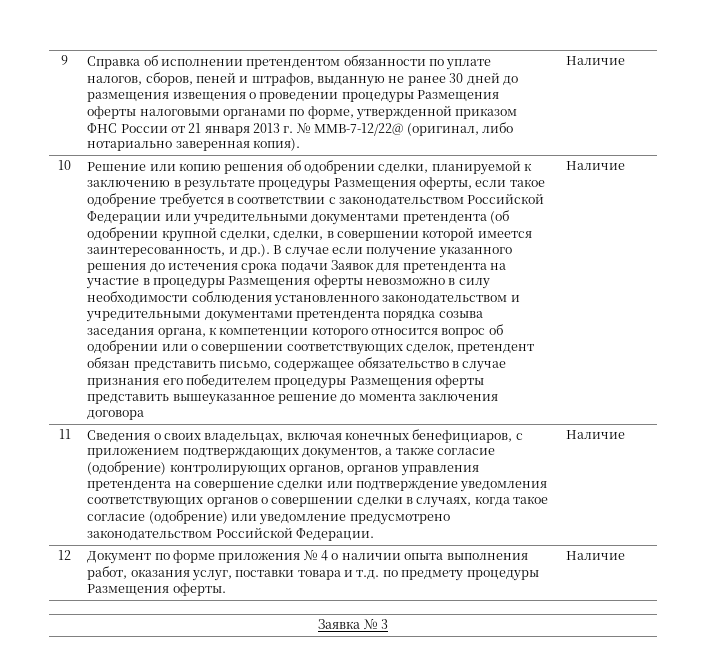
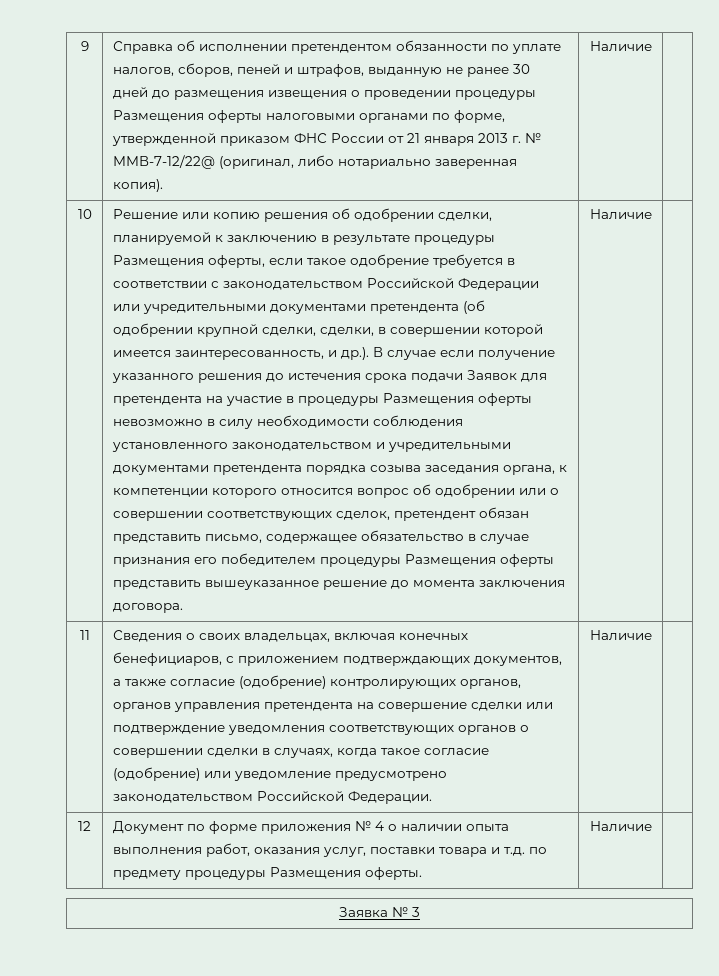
[87,410,145,420] договора -> [112,603,183,613] договора.

